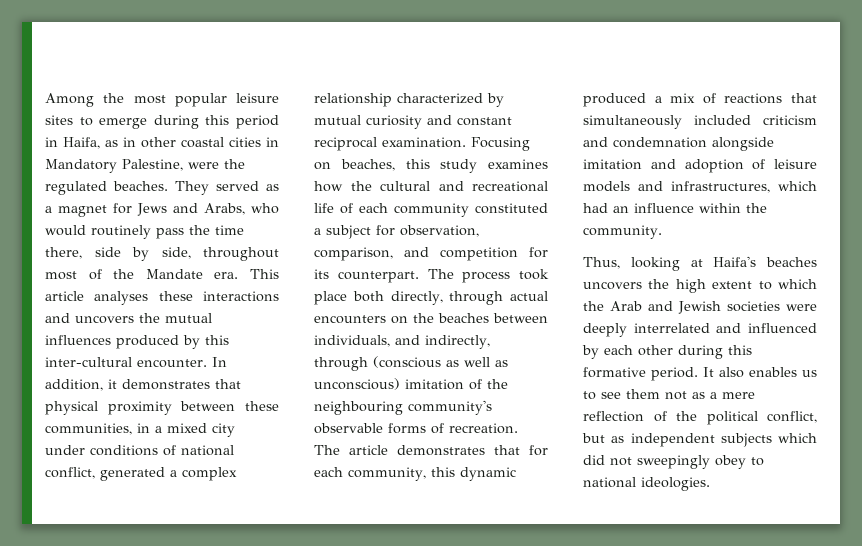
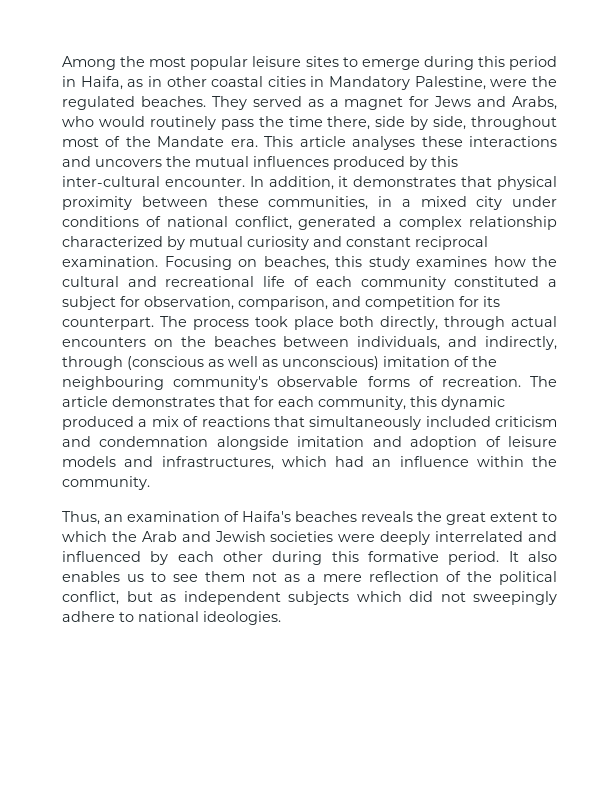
[630,256,817,271] [583,279,706,293] looking at Haifa's beaches uncovers the high -> [104,511,486,525] an examination of Haifa's beaches reveals the great
[715,455,746,469] obey -> [62,611,115,622] adhere

